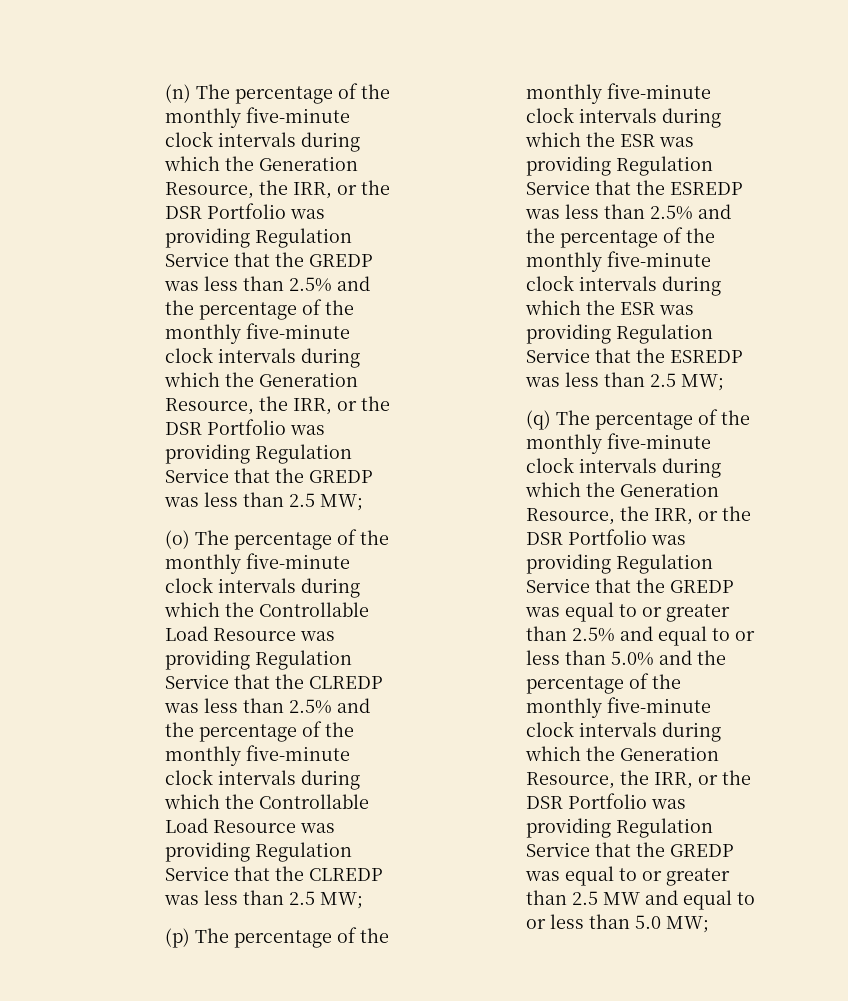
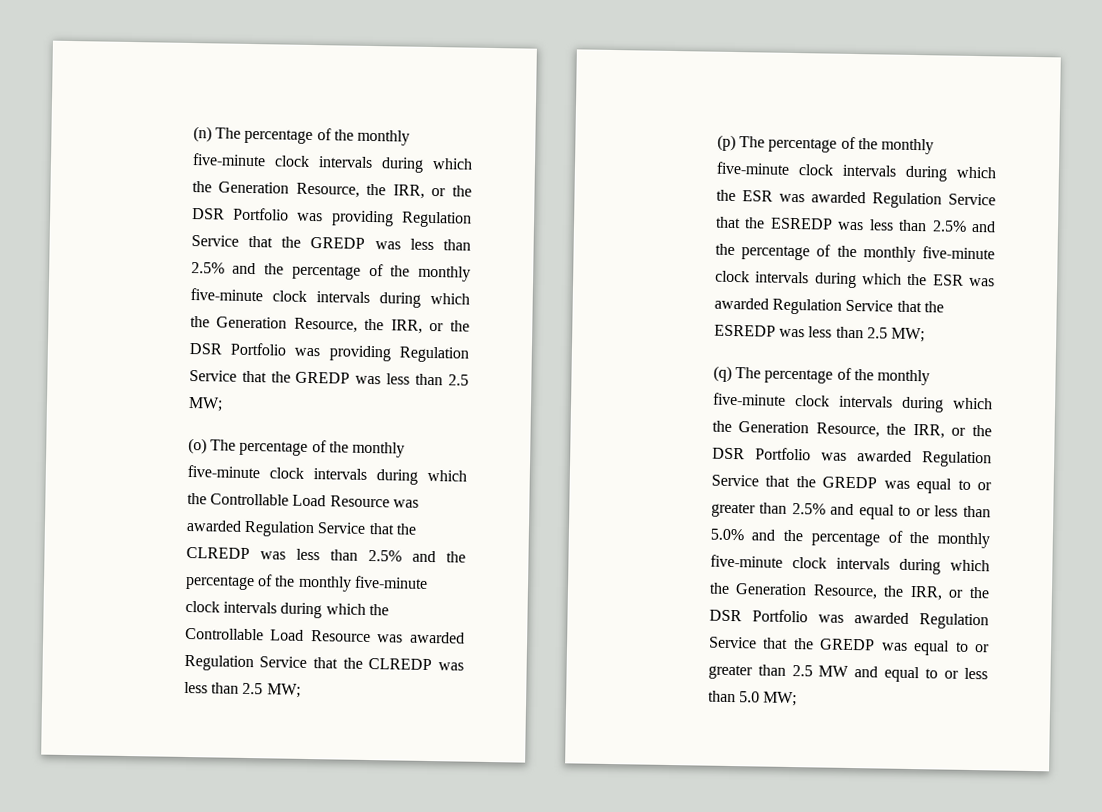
[165,650,251,670] providing -> [185,519,242,532] awarded
[165,842,251,862] providing -> [410,631,465,644] awarded
[526,156,612,176] providing -> [810,191,866,204] awarded
[526,324,612,344] providing -> [713,297,769,310] awarded
[526,554,612,574] providing -> [856,450,912,462] awarded
[526,818,612,838] providing -> [853,612,909,624] awarded

